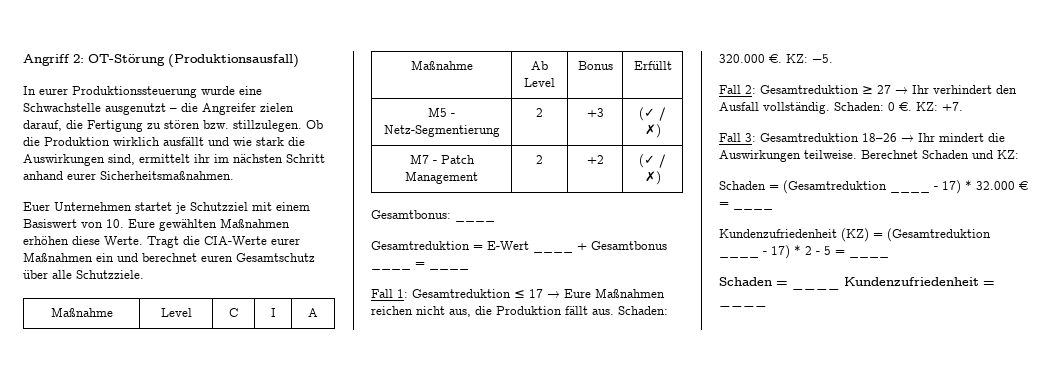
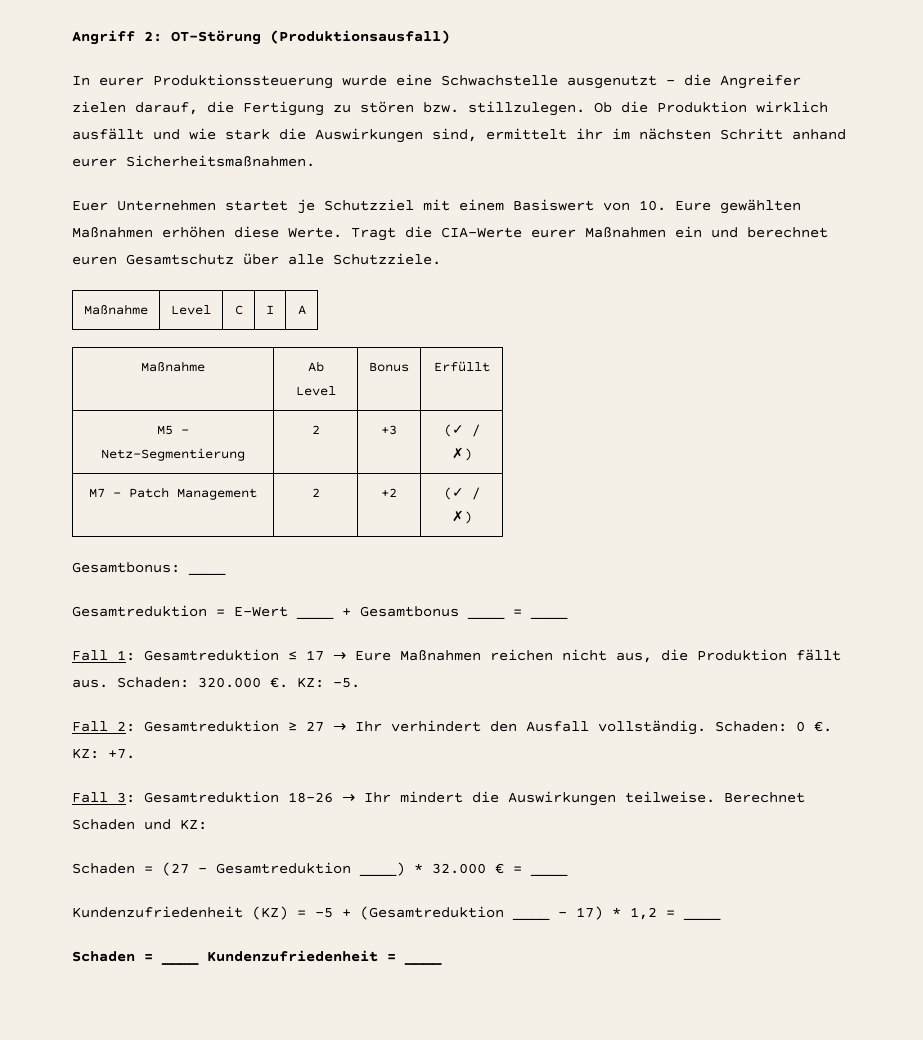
[783,180,930,194] [934,180,961,194] (Gesamtreduktion ____ - 17) -> [162,862,405,876] (27 - Gesamtreduktion ____)
[887,228,991,242] [719,255,759,258] [763,245,831,259] (Gesamtreduktion ____ - 17) * 2 - 5 -> [315,906,550,920] [558,906,657,920] -5 + (Gesamtreduktion ____ - 17) * 1,2

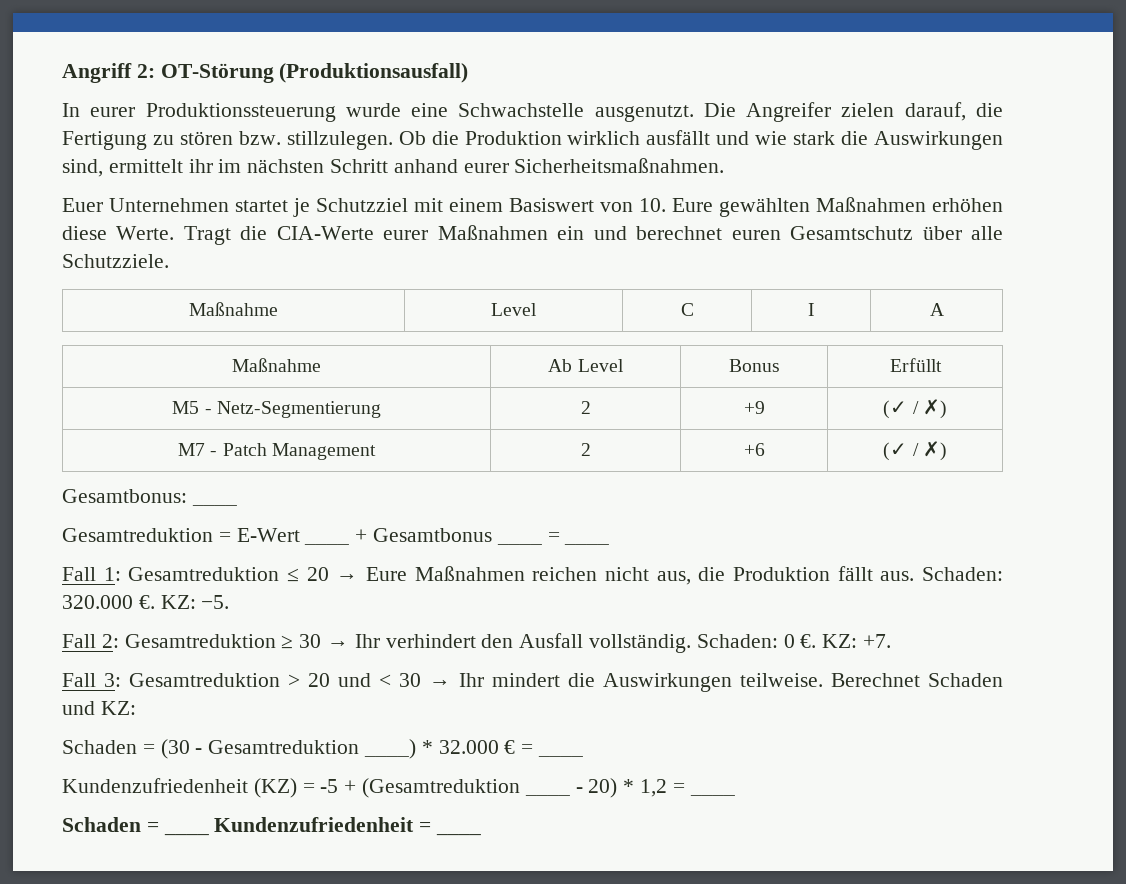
[567,74,711,89] ausgenutzt – die -> [594,103,736,122] ausgenutzt. Die
[381,425,397,435] +3 -> [743,401,765,414] +9
[381,488,397,497] +2 -> [743,443,765,456] +6
[306,650,324,661] 17 -> [306,567,329,581] 20
[306,721,324,732] 27 -> [299,634,322,648] 30
[288,792,333,803] 18–26 -> [288,673,421,687] > 20 und < 30
[162,862,189,876] (27 -> [160,739,190,759] (30
[576,906,603,920] 17) -> [588,778,618,798] 20)

